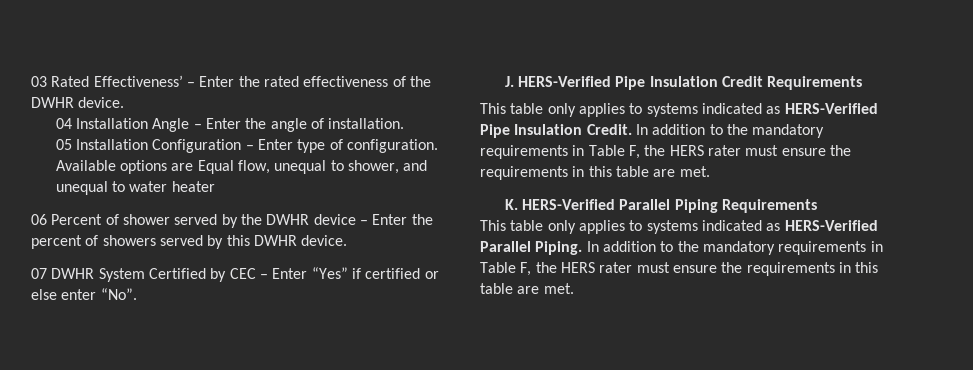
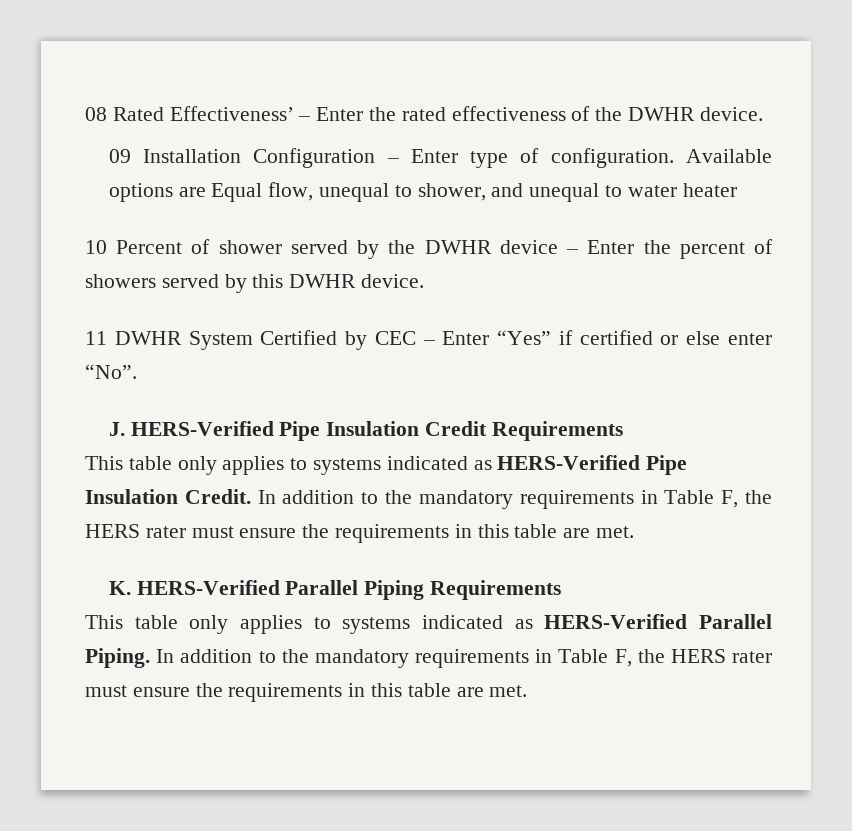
[31,76,47,87] 03 -> [85,107,107,121] 08
[55,118,405,132] [55,139,72,150] 04 Installation Angle – Enter the angle of installation. // 05 -> [108,149,131,163] 09
[31,214,47,225] 06 -> [85,240,107,254] 10
[31,268,47,279] 07 -> [85,331,107,345] 11

